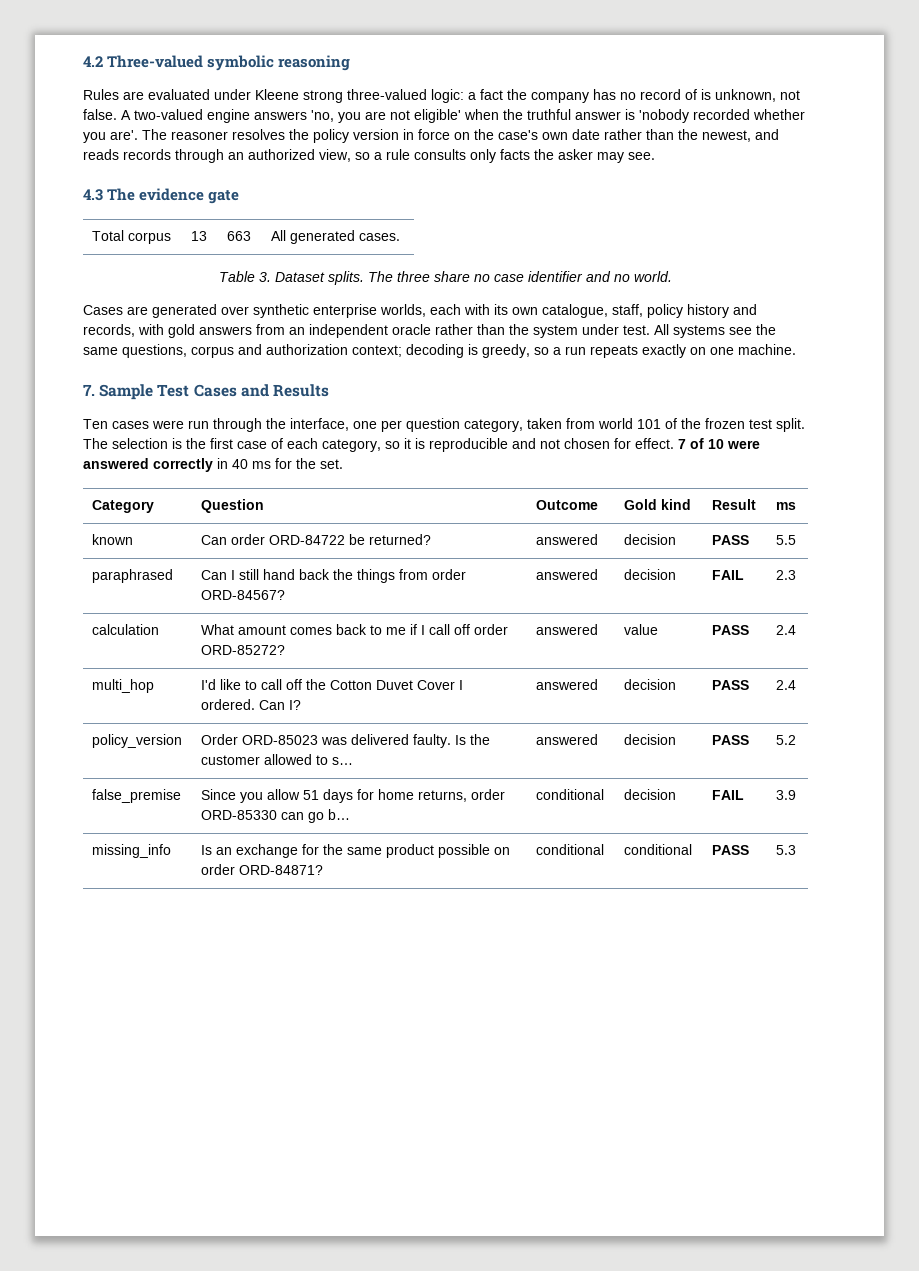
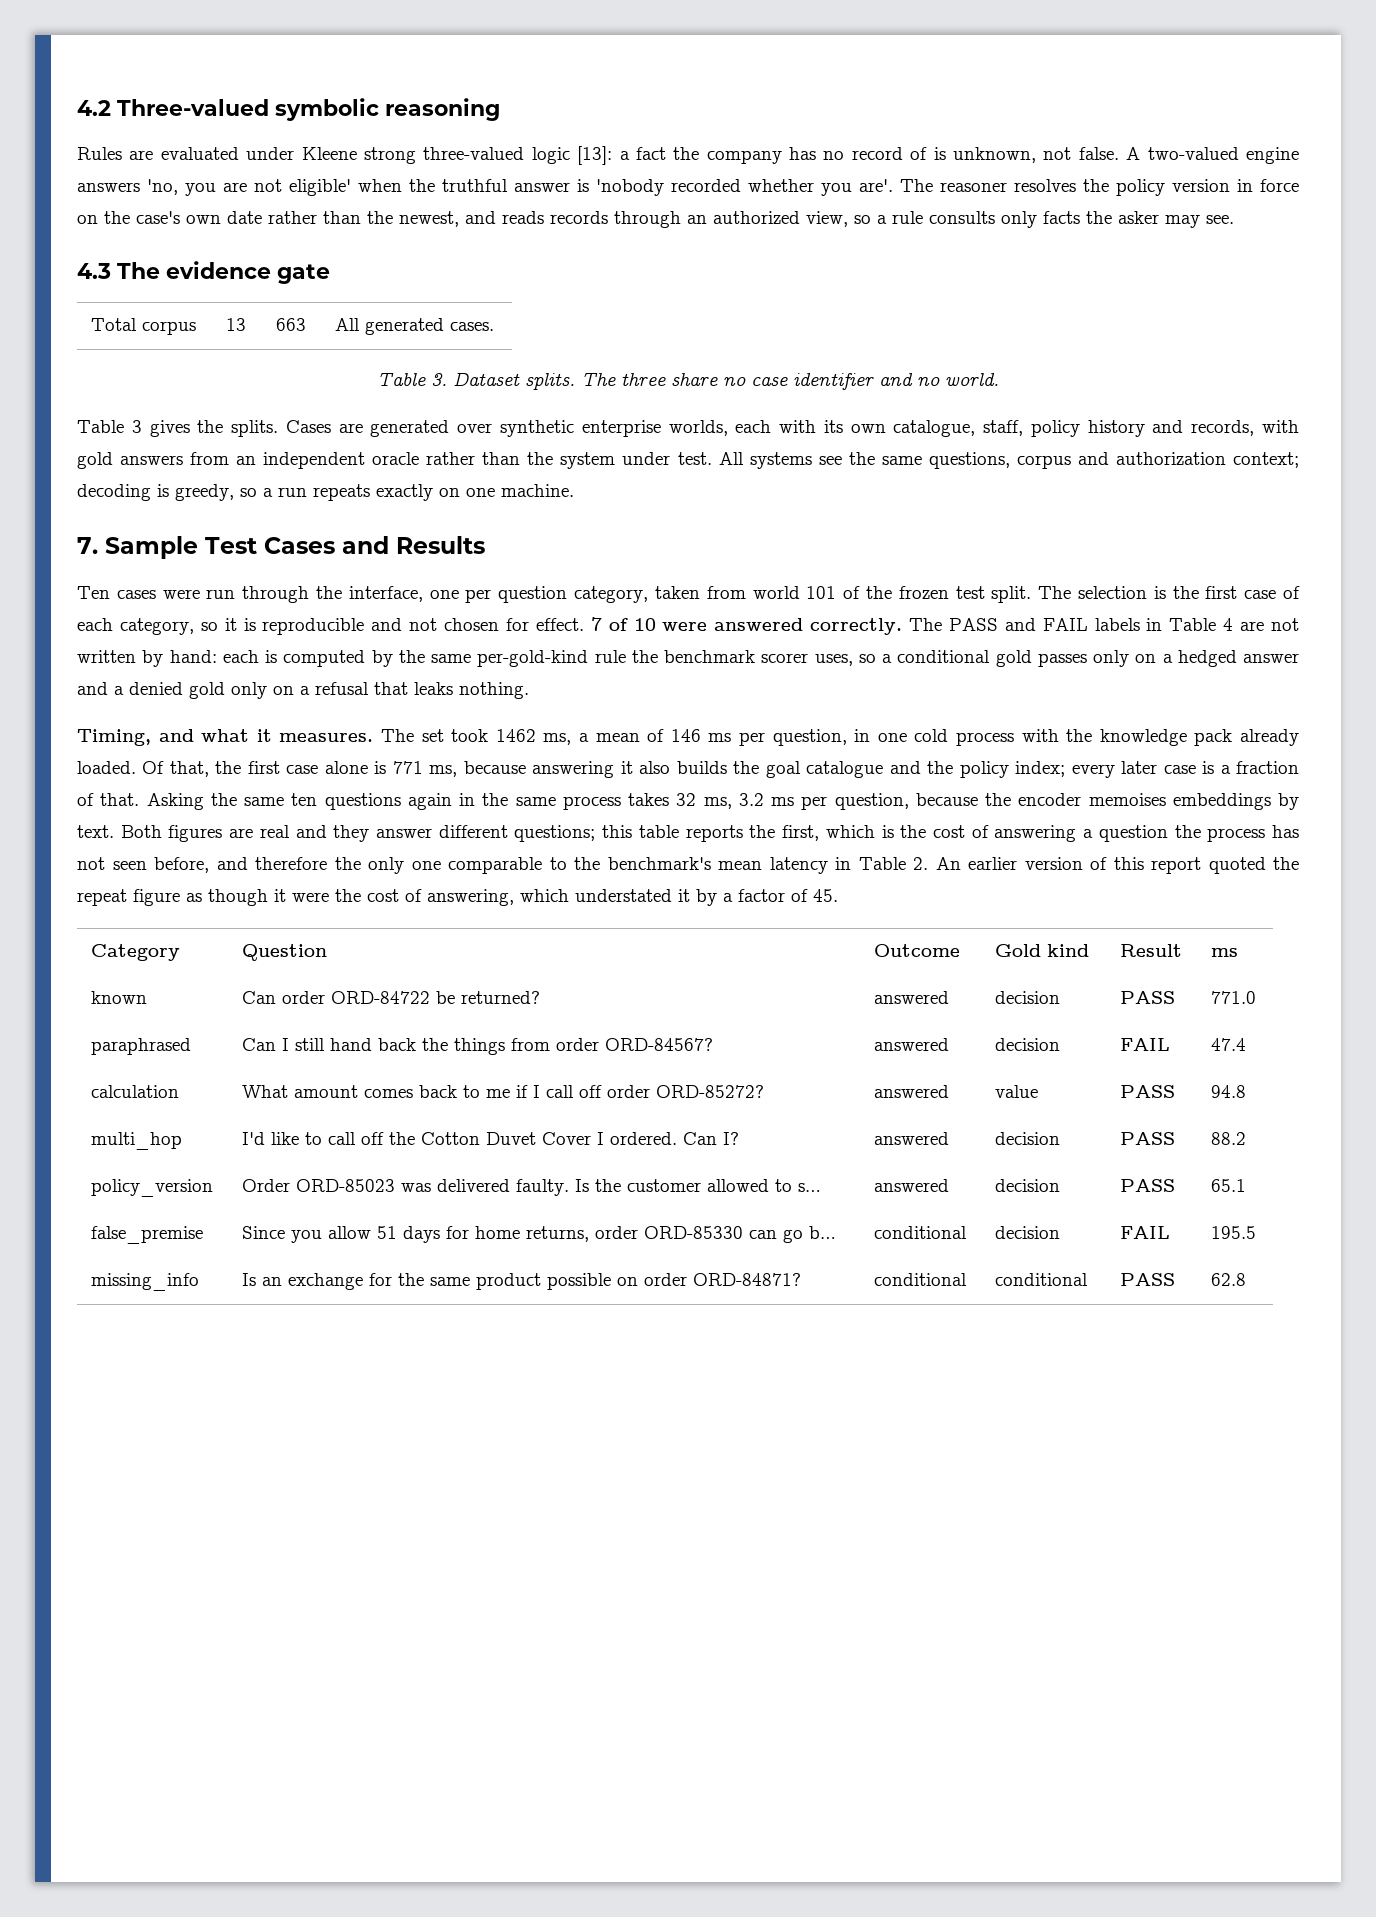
[431,89,464,103] logic: -> [531,146,613,165] logic [13]:
(672, 276) none -> [77,420,279,437] Table 3 gives the splits.
[153,458,343,472] correctly in 40 ms for the set. -> [810,618,1299,635] [77,650,1299,667] [77,682,529,699] [77,729,1300,746] [77,761,1300,778] [77,793,1299,810] [77,825,1300,842] [77,857,1299,874] [77,889,838,906] correctly. The PASS and FAIL labels in Table 4 are not written by hand: each is computed by the same per-gold-kind rule the benchmark scorer uses, so a conditional gold passes only on a hedged answer and a denied gold only on a refusal that leaks nothing. // Timing, and what it measures. The set took 1462 ms, a mean of 146 ms per question, in one cold process with the knowledge pack already loaded. Of that, the first case alone is 771 ms, because answering it also builds the goal catalogue and the policy index; every later case is a fraction of that. Asking the same ten questions again in the same process takes 32 ms, 3.2 ms per question, because the encoder memoises embeddings by text. Both figures are real and they answer different questions; this table reports the first, which is the cost of answering a question the process has not seen before, and therefore the only one comparable to the benchmark's mean latency in Table 2. An earlier version of this report quoted the repeat figure as though it were the cost of answering, which understated it by a factor of 45.
[776,535,797,545] 5.5 -> [1211,991,1257,1004] 771.0
[776,570,797,580] 2.3 -> [1211,1038,1247,1051] 47.4
[776,625,797,635] 2.4 -> [1211,1085,1247,1098] 94.8
[776,680,797,690] 2.4 -> [1211,1132,1247,1145] 88.2
[776,735,797,745] 5.2 -> [1211,1179,1247,1192] 65.1
[776,790,797,800] 3.9 -> [1211,1226,1257,1239] 195.5
[776,845,797,855] 5.3 -> [1211,1273,1247,1286] 62.8

